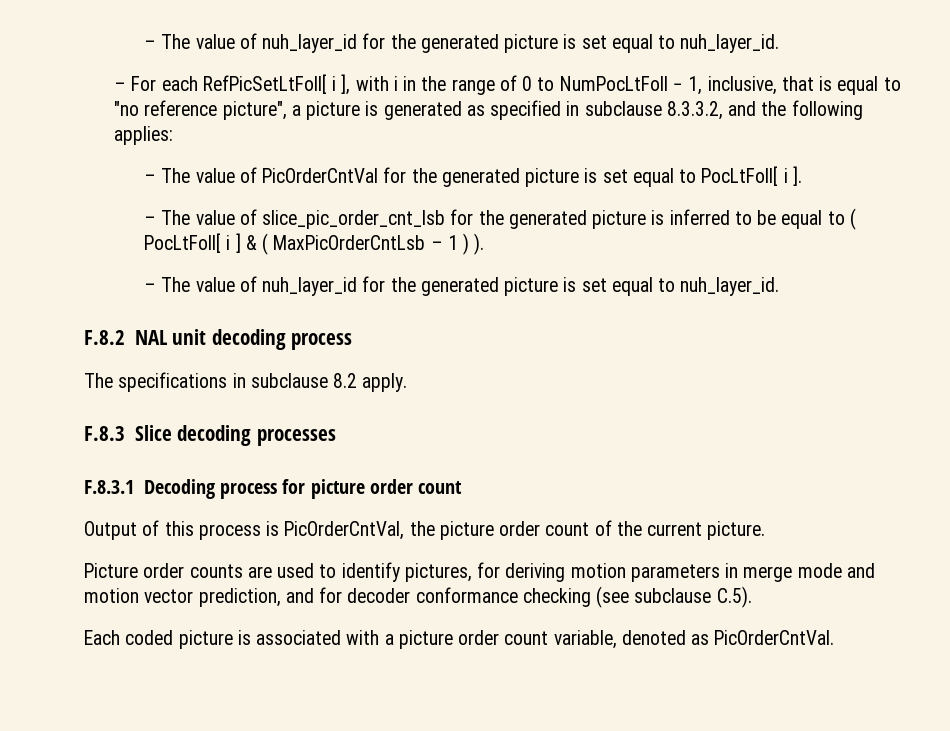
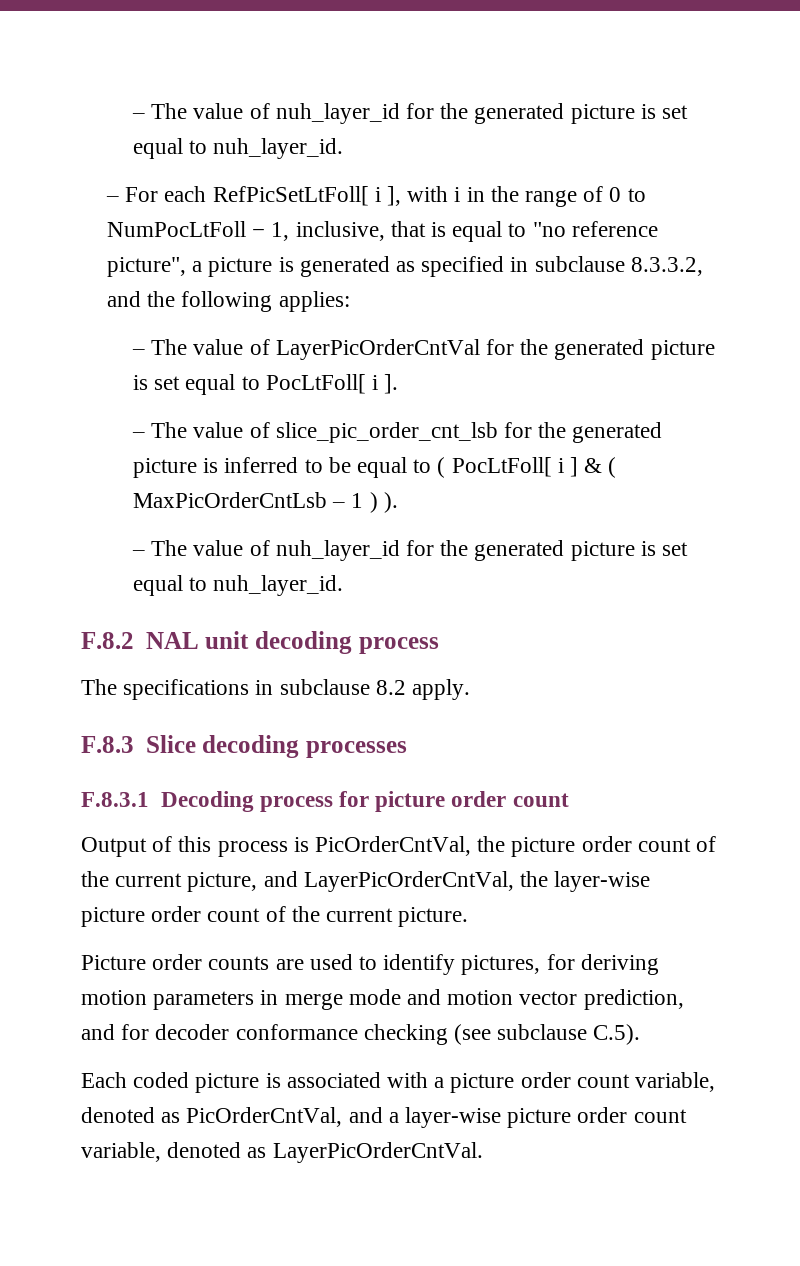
[262,168,379,183] PicOrderCntVal -> [275,339,480,360] LayerPicOrderCntVal
(703, 529) none -> [187,871,651,892] [81,906,394,927] picture, and LayerPicOrderCntVal, the layer-wise picture order count of the current
[714,630,835,645] PicOrderCntVal. -> [186,1107,687,1128] [81,1142,483,1163] PicOrderCntVal, and a layer-wise picture order count variable, denoted as LayerPicOrderCntVal.

